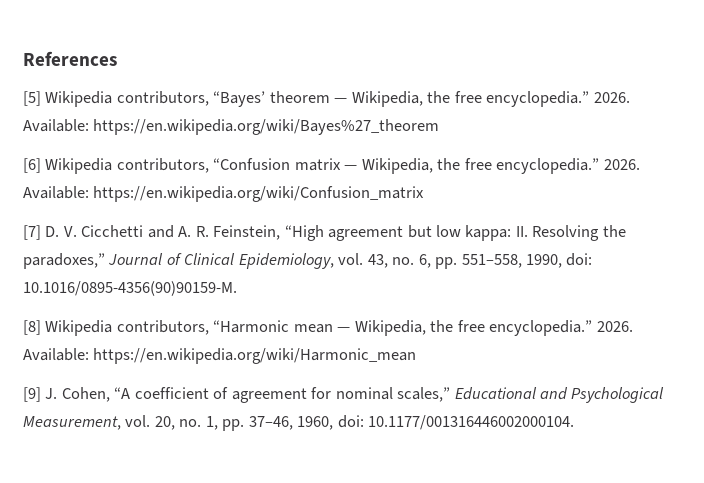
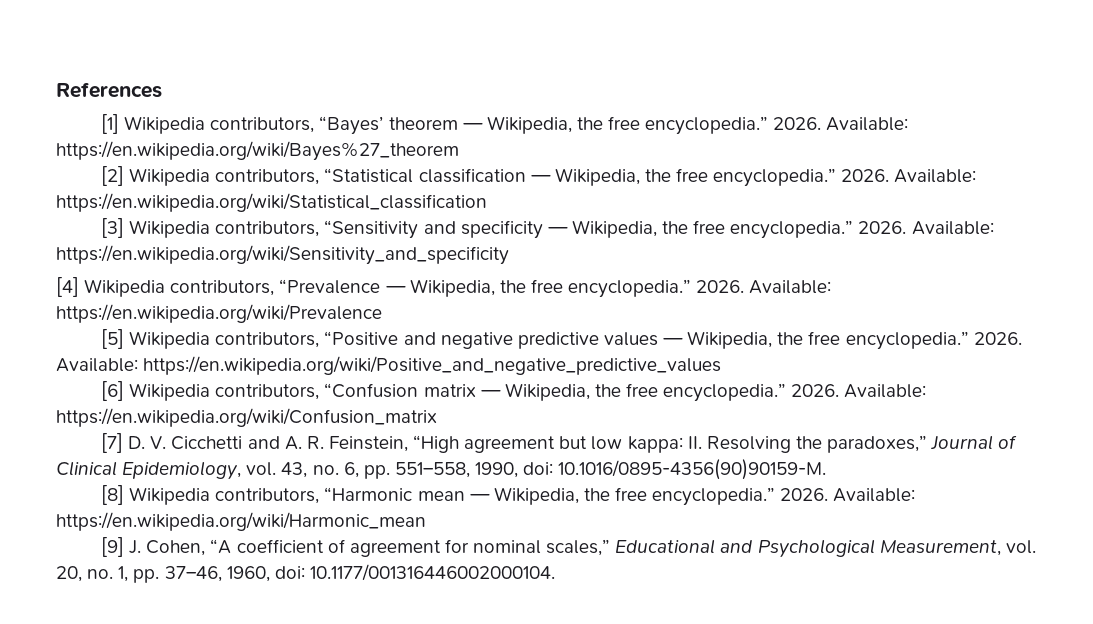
[23,91,41,106] [5] -> [101,114,120,134] [1]
(440, 127) none -> [101,166,977,187] [56,193,487,212] [101,218,994,239] [56,245,509,265] [56,277,832,298] [56,304,382,323] [101,329,1022,350] [56,356,722,375] // [2] Wikipedia contributors, “Statistical classification — Wikipedia, the free encyclopedia.” 2026. Available: https://en.wikipedia.org/wiki/Statistical_classification // [3] Wikipedia contributors, “Sensitivity and specificity — Wikipedia, the free encyclopedia.” 2026. Available: https://en.wikipedia.org/wiki/Sensitivity_and_specificity // [4] Wikipedia contributors, “Prevalence — Wikipedia, the free encyclopedia.” 2026. Available: https://en.wikipedia.org/wiki/Prevalence // [5] Wikipedia contributors, “Positive and negative predictive values — Wikipedia, the free encyclopedia.” 2026. Available: https://en.wikipedia.org/wiki/Positive_and_negative_predictive_values

